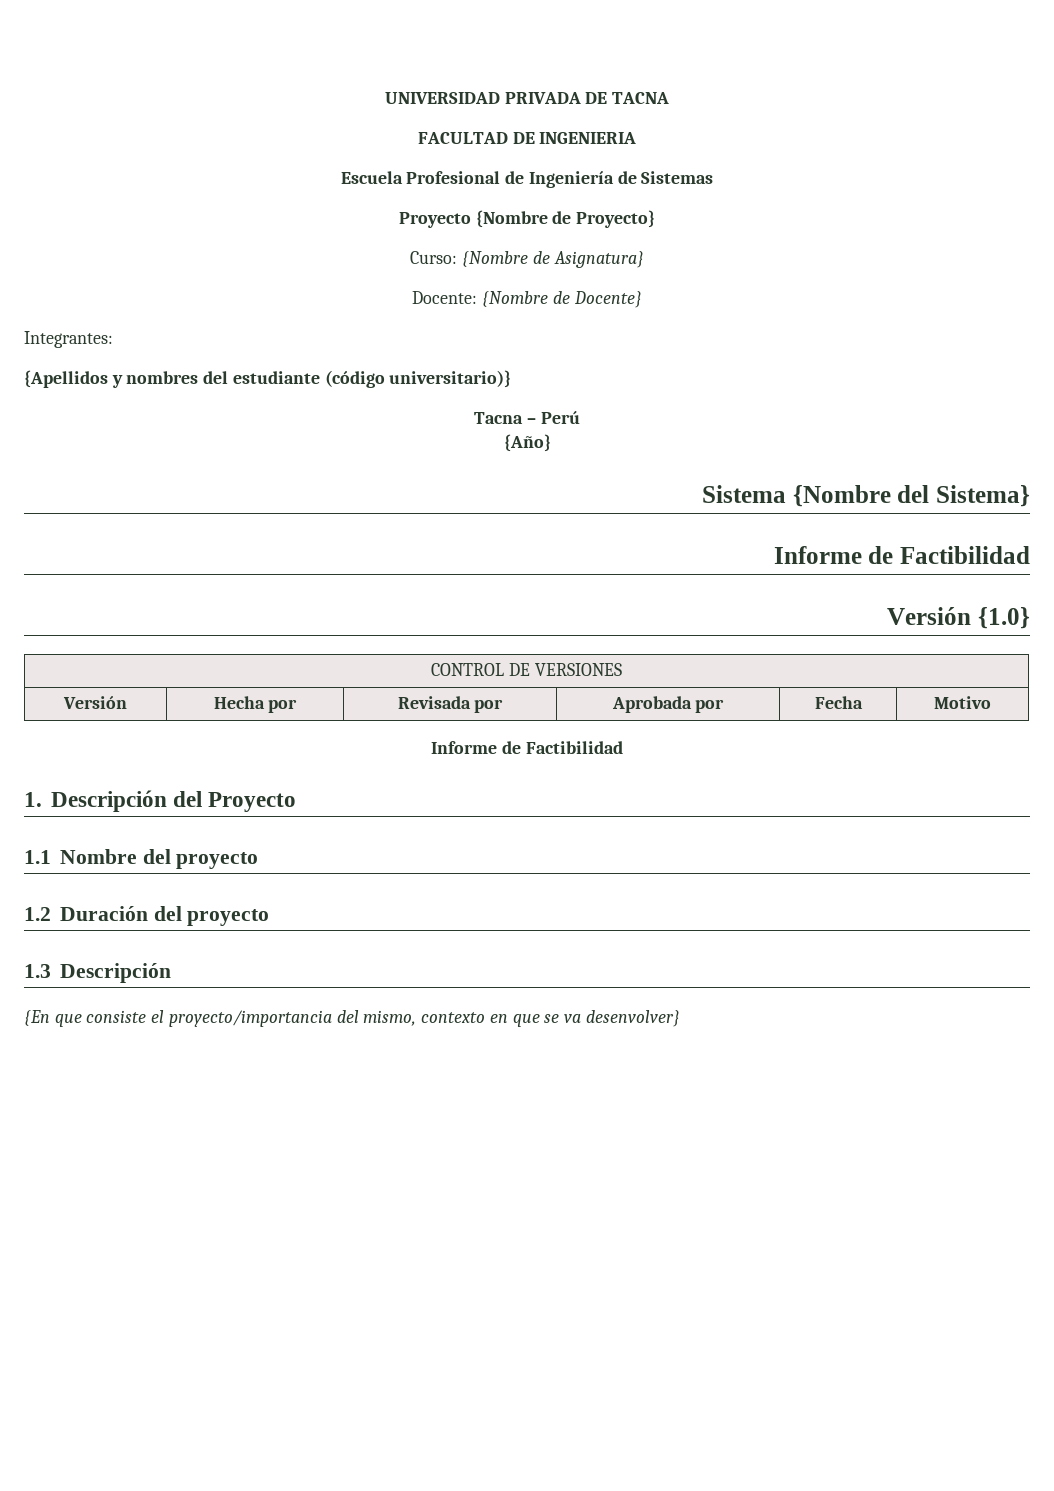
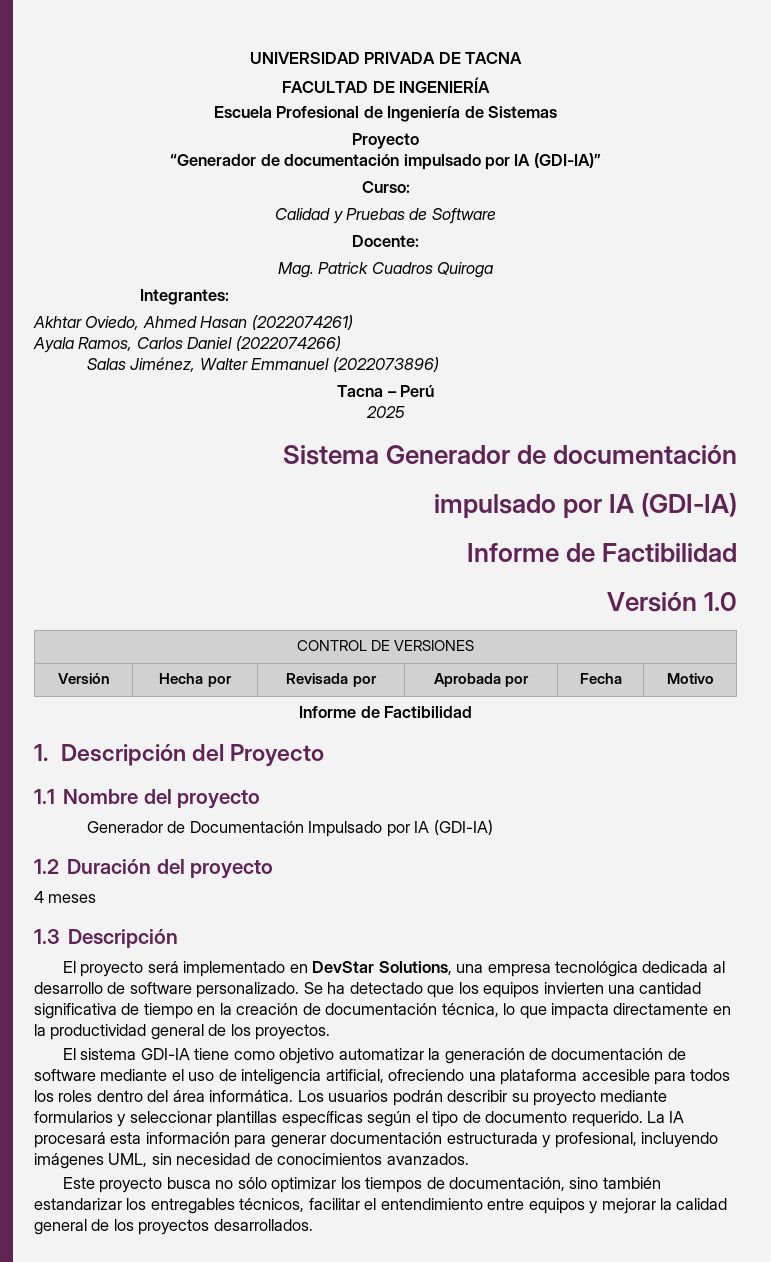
[539,132,637,144] INGENIERIA -> [398,77,490,93] INGENIERÍA
[475,210,656,228] [410,251,644,268] [412,291,642,308] [24,331,113,348] [24,370,512,388] {Nombre de Proyecto} // Curso: {Nombre de Asignatura} // Docente: {Nombre de Docente} // Integrantes: // {Apellidos y nombres del estudiante (código universitario)} -> [170,153,601,170] [361,181,410,193] [275,208,496,224] [352,235,419,247] [277,262,494,278] [139,289,229,305] [33,315,353,330] [33,336,341,353] [86,357,439,372] // “Generador de documentación impulsado por IA (GDI-IA)” // Curso: // Calidad y Pruebas de Software // Docente: // Mag. Patrick Cuadros Quiroga // Integrantes: // Akhtar Oviedo, Ahmed Hasan (2022074261) // Ayala Ramos, Carlos Daniel (2022074266) // Salas Jiménez, Walter Emmanuel (2022073896)
[503,434,551,452] {Año} -> [365,406,405,418] 2025
[792,485,1030,507] {Nombre del Sistema} -> [385,445,737,464] [433,493,737,519] Generador de documentación // impulsado por IA (GDI-IA)
[978,607,1030,629] {1.0} -> [704,592,737,611] 1.0
(259, 860) none -> [86,820,493,837] // Generador de Documentación Impulsado por IA (GDI-IA)
(270, 917) none -> [34,891,97,903] // 4 meses
[24,1010,680,1027] {En que consiste el proyecto/importancia del mismo, contexto en que se va desenvolver} -> [62,961,725,977] [34,982,702,998] [34,1003,731,1019] [34,1024,331,1040] [62,1048,686,1064] [34,1069,731,1085] [34,1090,668,1106] [34,1111,685,1127] [34,1132,719,1148] [34,1153,469,1169] [62,1177,661,1193] [34,1198,728,1214] [34,1219,313,1235] El proyecto será implementado en DevStar Solutions, una empresa tecnológica dedicada al desarrollo de software personalizado. Se ha detectado que los equipos invierten una cantidad significativa de tiempo en la creación de documentación técnica, lo que impacta directamente en la productividad general de los proyectos. // El sistema GDI-IA tiene como objetivo automatizar la generación de documentación de software mediante el uso de inteligencia artificial, ofreciendo una plataforma accesible para todos los roles dentro del área informática. Los usuarios podrán describir su proyecto mediante formularios y seleccionar plantillas específicas según el tipo de documento requerido. La IA procesará esta información para generar documentación estructurada y profesional, incluyendo imágenes UML, sin necesidad de conocimientos avanzados. // Este proyecto busca no sólo optimizar los tiempos de documentación, sino también estandarizar los entregables técnicos, facilitar el entendimiento entre equipos y mejorar la calidad general de los proyectos desarrollados.

